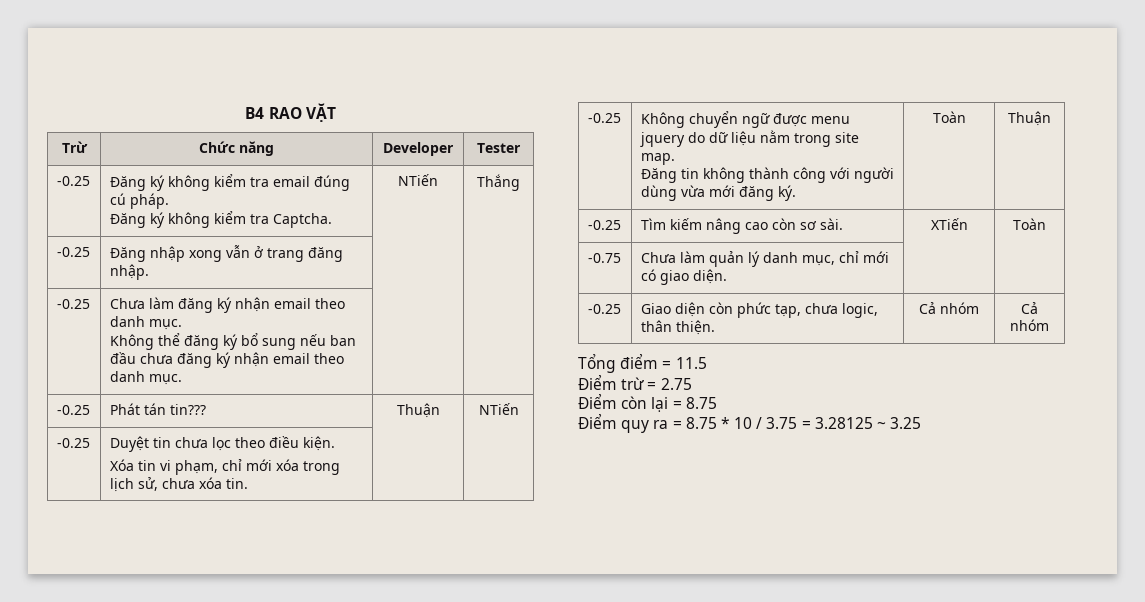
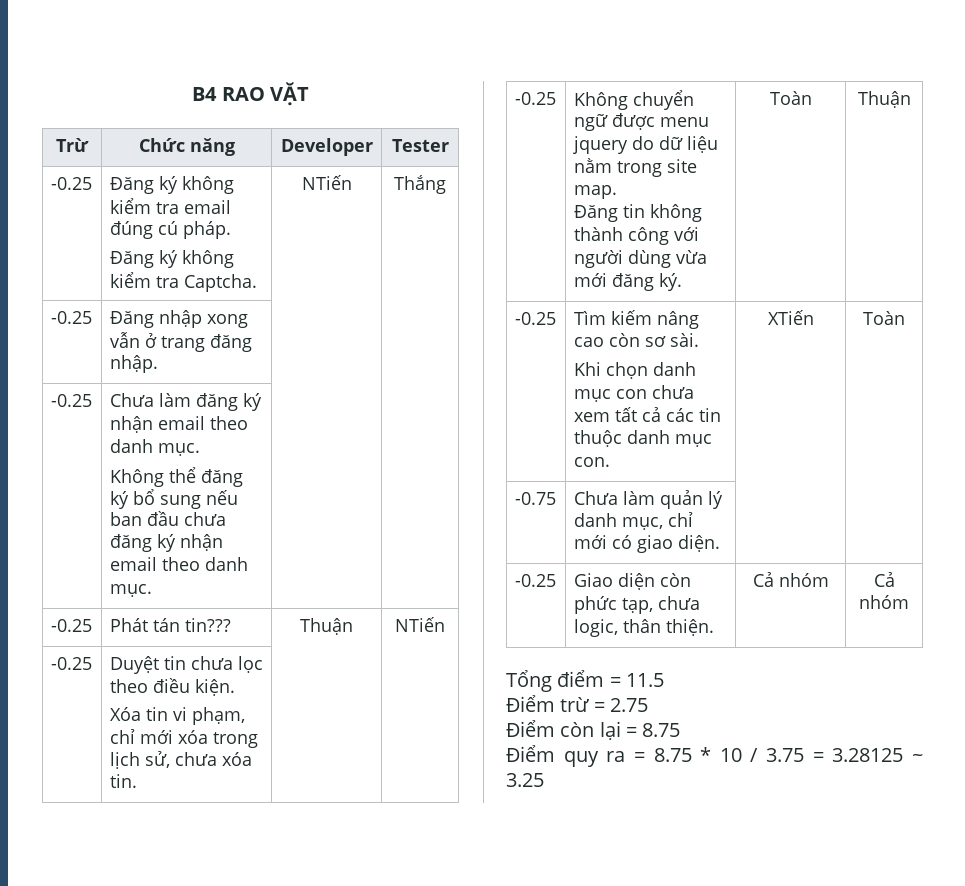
(843, 224) none -> [573,362,696,379] [573,385,694,402] [573,407,721,422] [573,430,712,447] [573,457,610,467] // Khi chọn danh mục con chưa xem tất cả các tin thuộc danh mục con.

